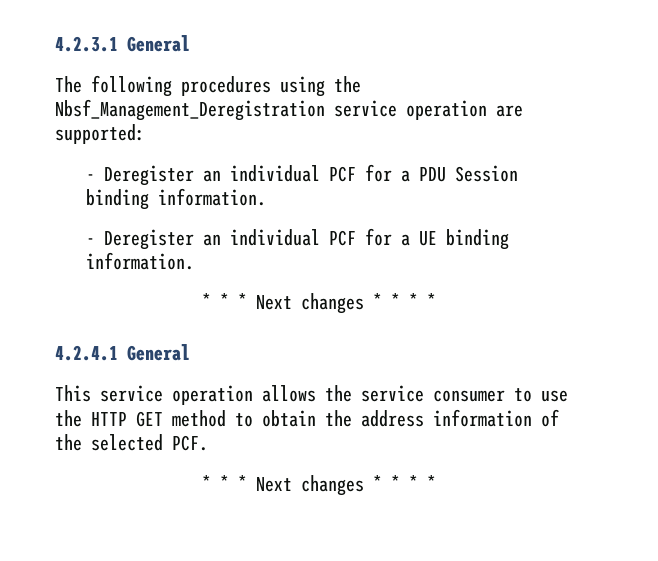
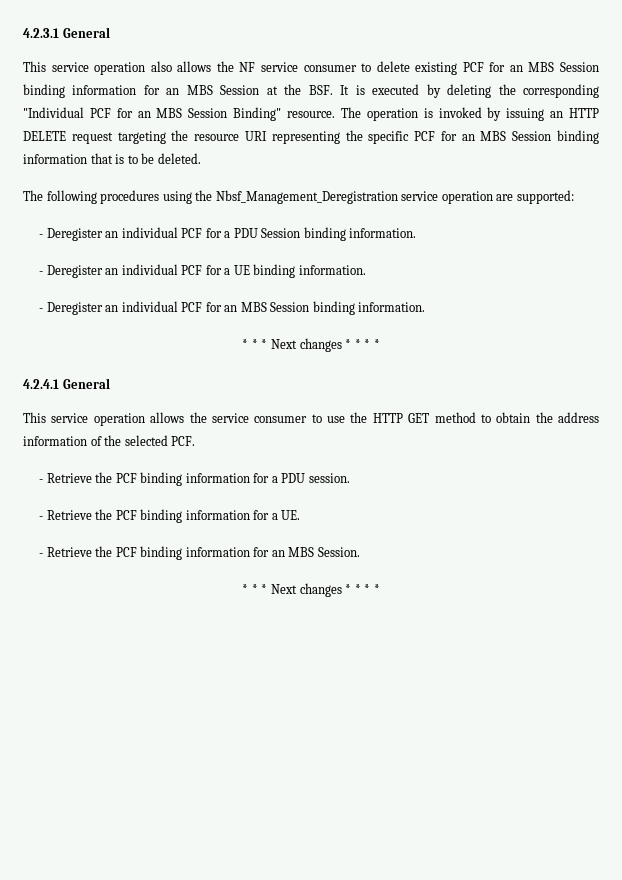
(190, 43) none -> [23,61,599,75] [23,84,600,98] [23,107,600,121] [23,130,599,144] [23,153,201,164] // This service operation also allows the NF service consumer to delete existing PCF for an MBS Session binding information for an MBS Session at the BSF. It is executed by deleting the corresponding "Individual PCF for an MBS Session Binding" resource. The operation is invoked by issuing an HTTP DELETE request targeting the resource URI representing the specific PCF for an MBS Session binding information that is to be deleted.
(195, 261) none -> [39,301,426,315] // - Deregister an individual PCF for an MBS Session binding information.
(208, 443) none -> [39,472,350,486] [39,509,301,523] [39,546,360,560] // - Retrieve the PCF binding information for a PDU session. // - Retrieve the PCF binding information for a UE. // - Retrieve the PCF binding information for an MBS Session.

